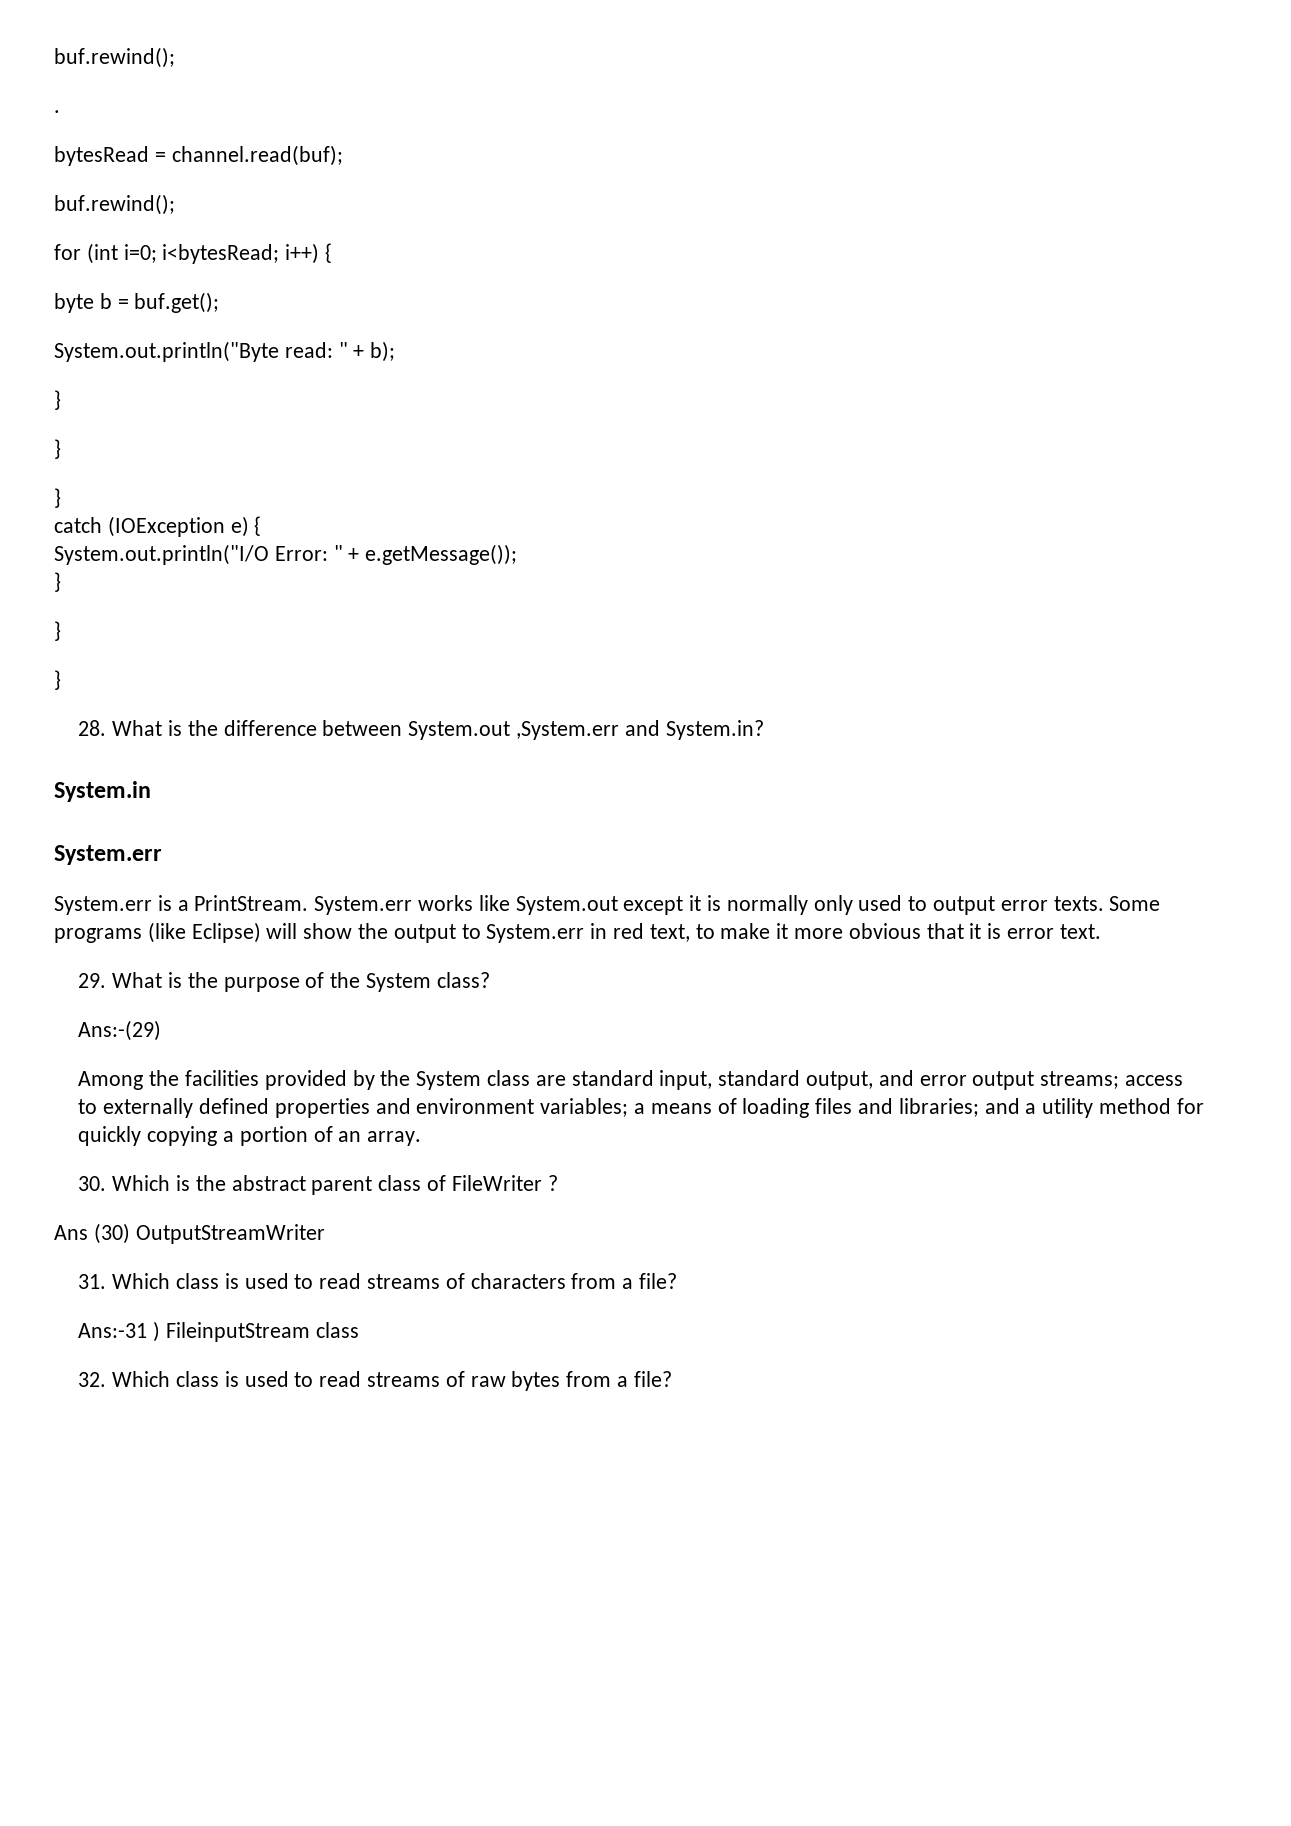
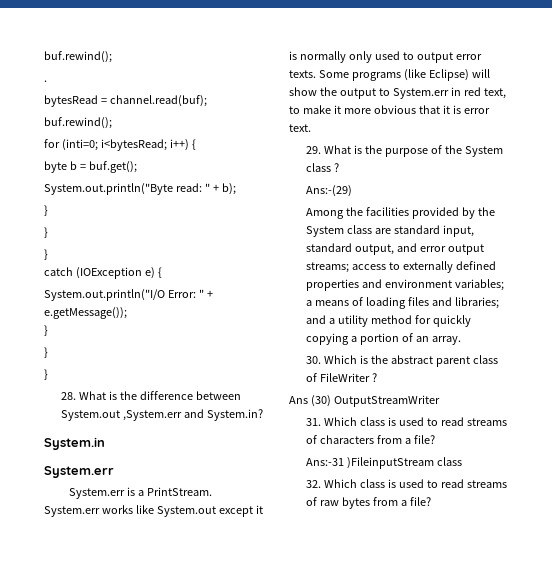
[86,243,157,264] (int i=0; -> [61,139,98,151] (inti=0;
[436,972,490,988] class? -> [305,163,339,172] class ?
[153,1321,310,1342] ) FileinputStream -> [346,457,434,469] )FileinputStream

